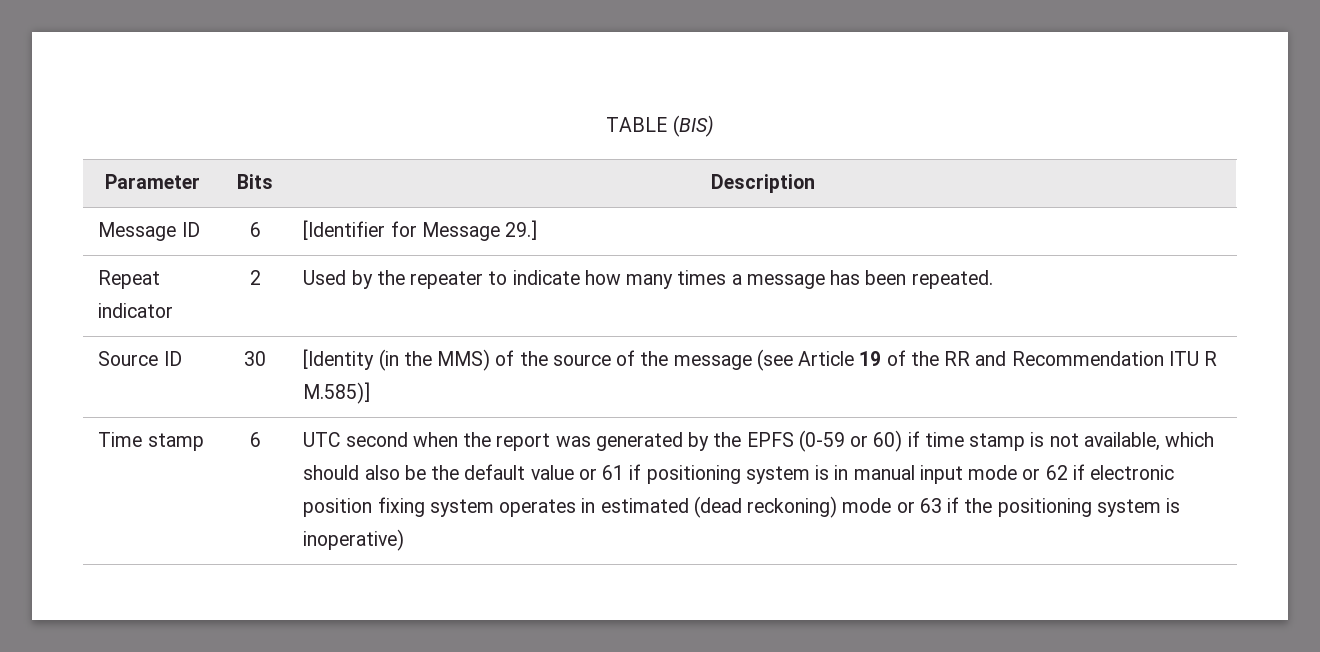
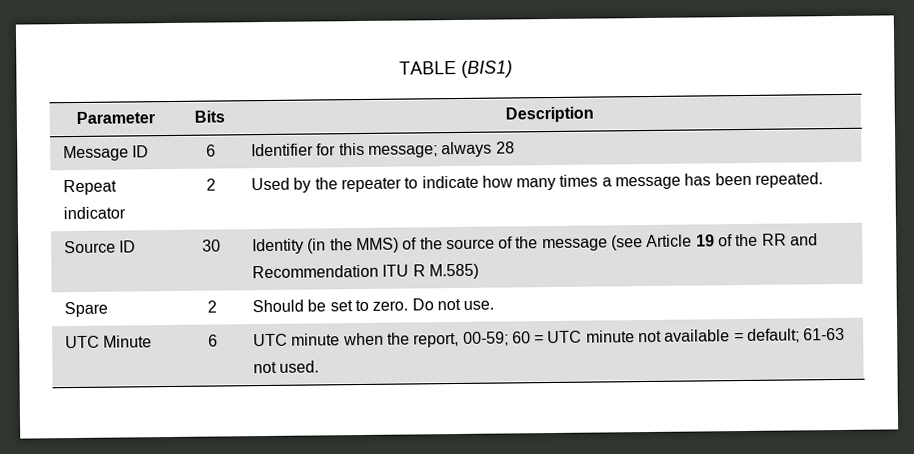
[672,115,714,137] (BIS) -> [460,60,513,78] (BIS1)
[303,220,538,241] [Identifier for Message 29.] -> [250,141,515,158] Identifier for this message; always 28
[303,349,375,370] [Identity -> [251,238,304,255] Identity
[303,382,371,404] [98,432,204,451] M.585)] // Time stamp -> [428,263,479,280] [63,301,108,318] [206,300,217,313] [251,298,495,313] [64,335,153,349] M.585) // Spare | 2 | Should be set to zero. Do not use. // UTC Minute
[345,432,408,447] second -> [291,333,341,346] minute
[496,430,1215,452] [303,464,1175,484] [303,496,1181,518] [303,529,405,551] report was generated by the EPFS (0-59 or 60) if time stamp is not available, which should also be the default value or 61 if positioning system is in manual input mode or 62 if electronic position fixing system operates in estimated (dead reckoning) mode or 63 if the positioning system is inoperative) -> [413,327,846,348] [252,360,320,374] report, 00-59; 60 = UTC minute not available = default; 61-63 not used.

